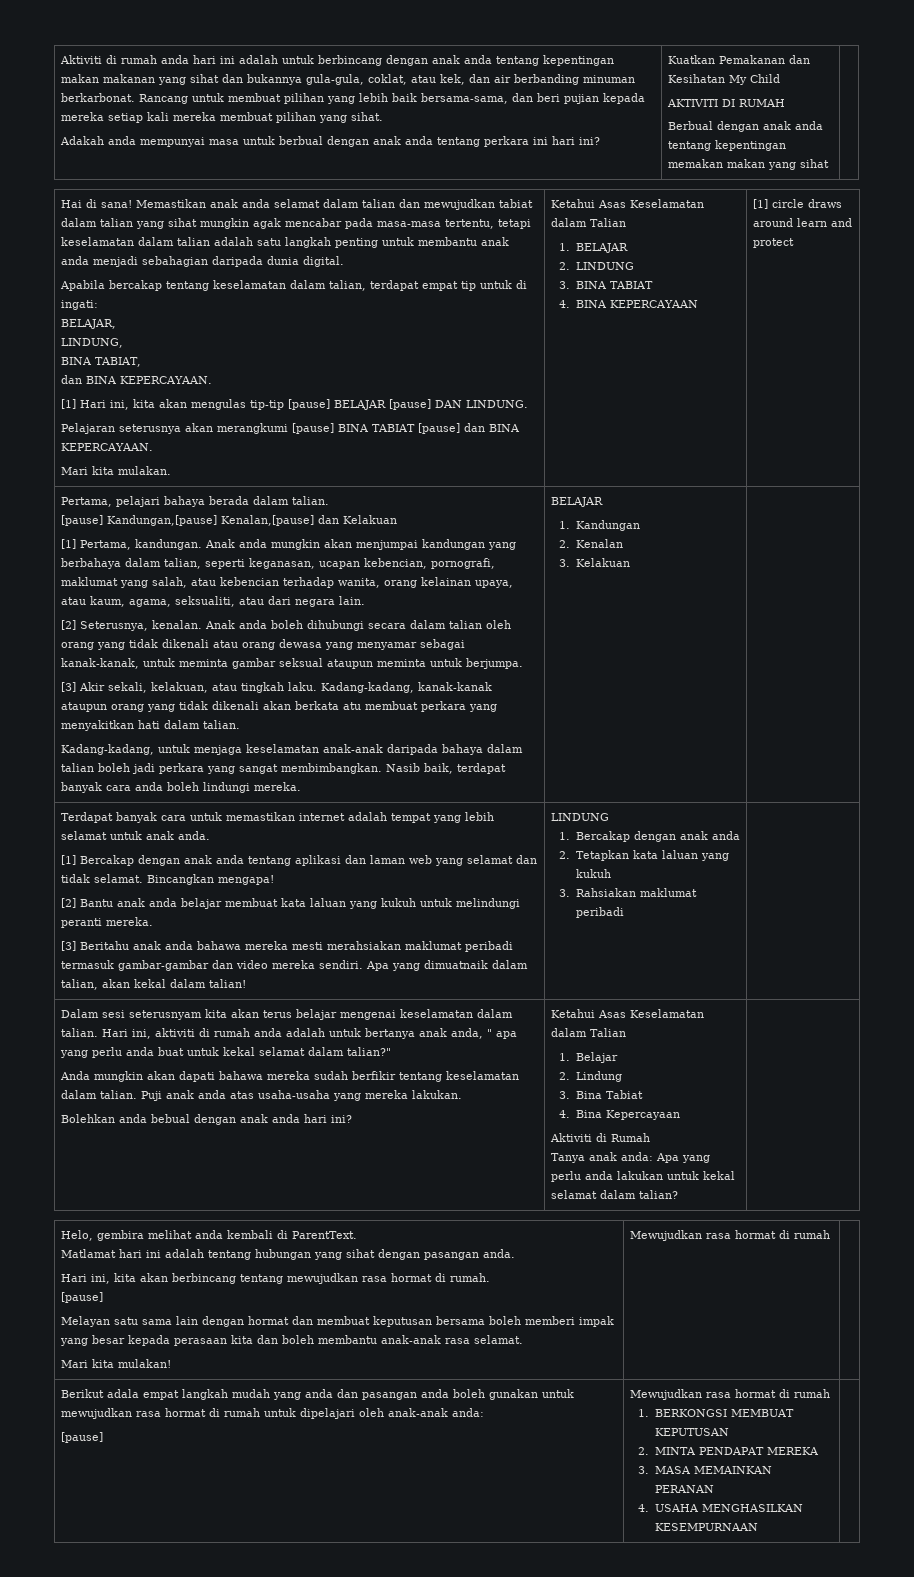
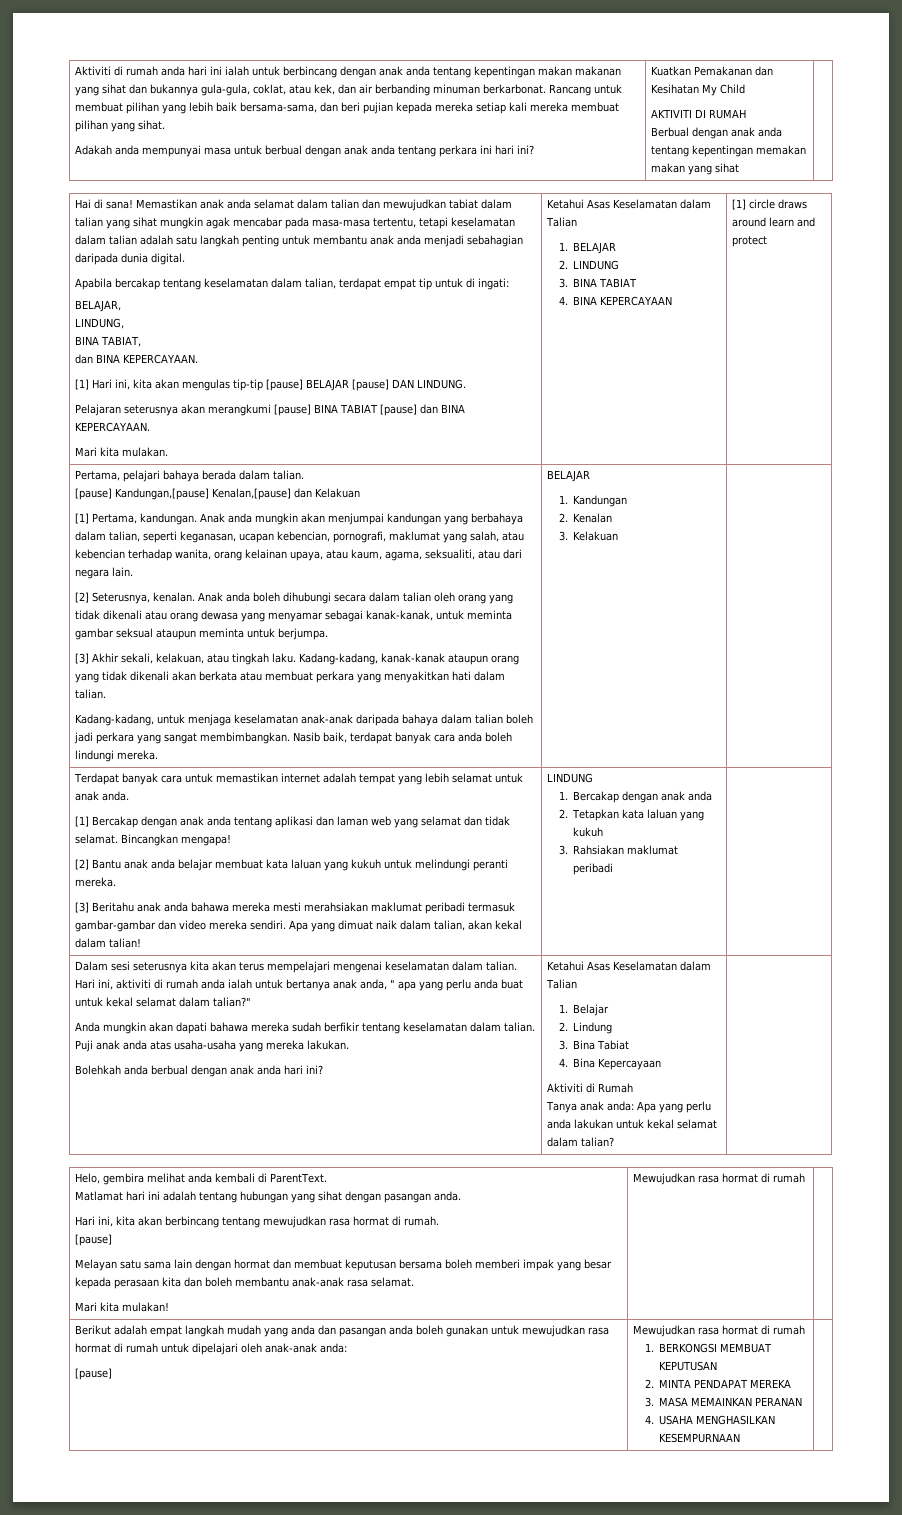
[239,55,279,64] adalah -> [225,66,250,76] ialah
[79,682,106,691] Akir -> [92,653,120,662] Akhir
[343,702,362,710] atu -> [240,672,263,681] atau
[424,960,489,969] dimuatnaik -> [338,920,398,930] dimuat naik
[129,1010,203,1020] seterusnyam -> [133,962,188,973] seterusnya
[296,1009,338,1020] belajar -> [267,961,331,973] mempelajari
[286,1028,326,1037] adalah -> [228,979,253,989] ialah
[61,1114,191,1123] Bolehkan anda bebual -> [75,1065,189,1075] Bolehkah anda berbual
[107,1389,140,1398] adala -> [114,1325,148,1335] adalah

